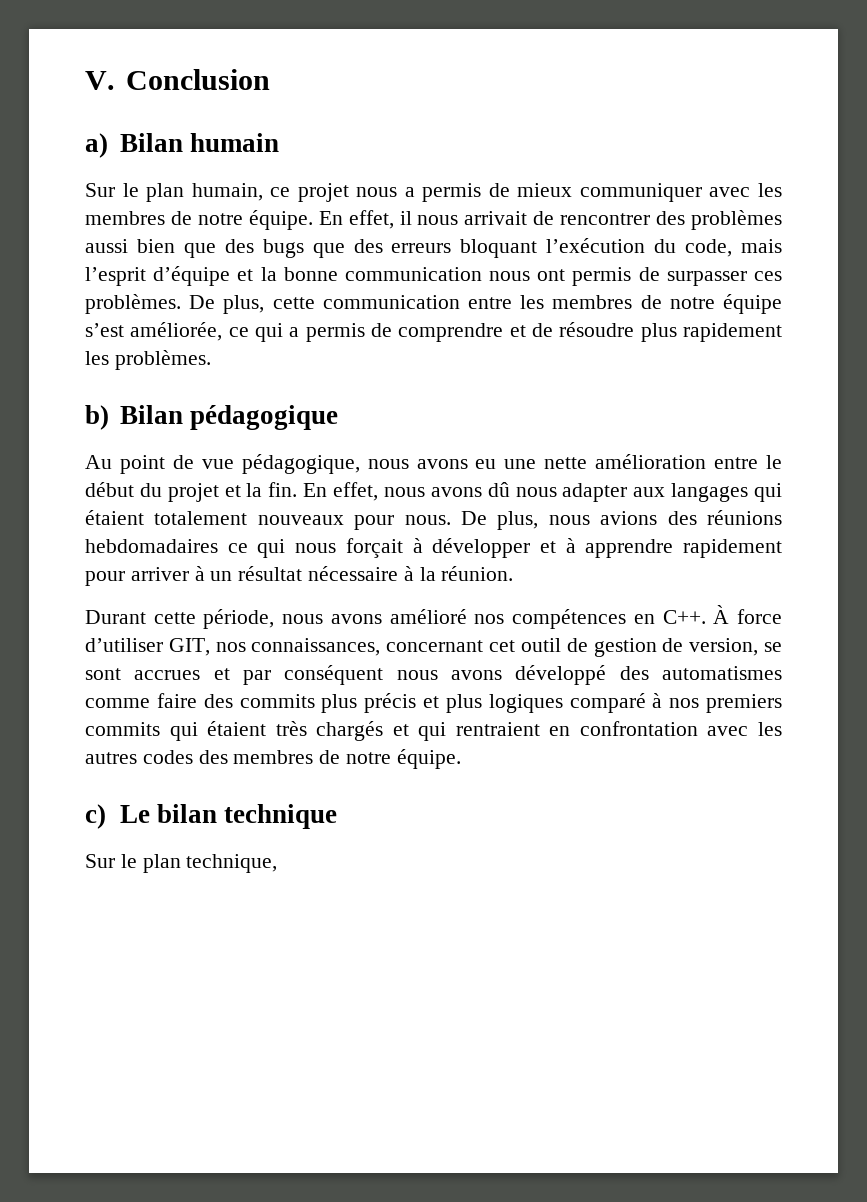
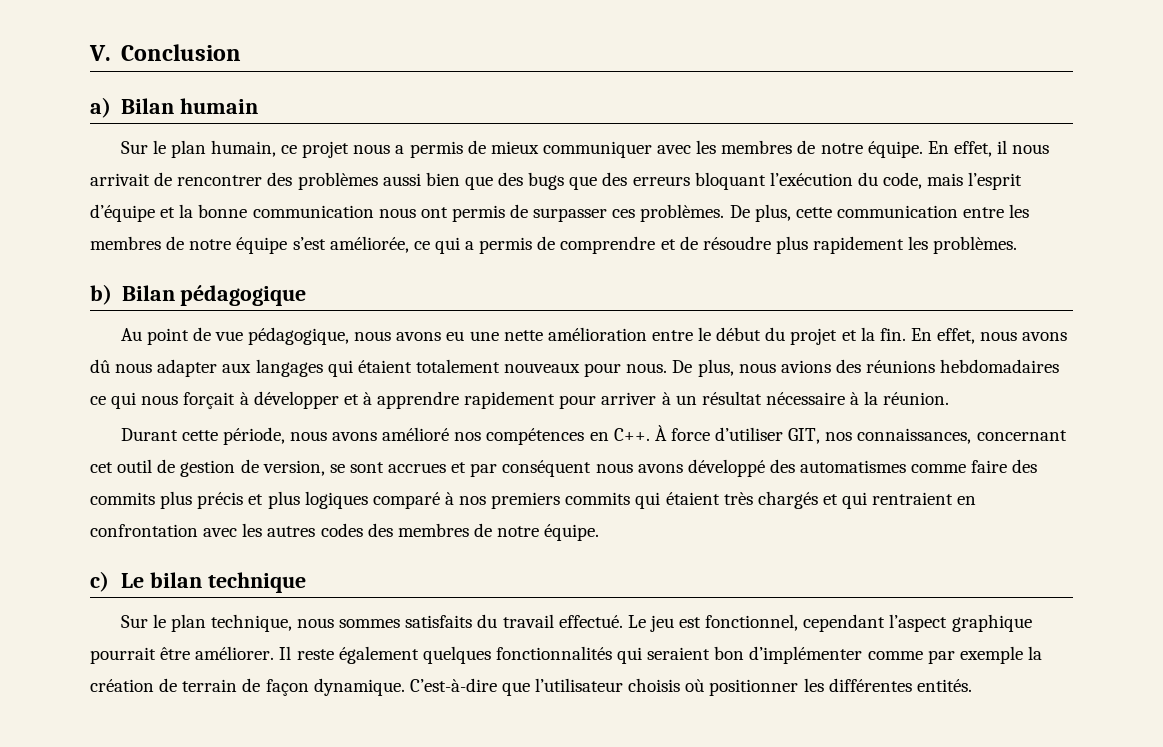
(278, 863) none -> [297,614,1032,632] [90,646,1042,664] [90,678,972,696] nous sommes satisfaits du travail effectué. Le jeu est fonctionnel, cependant l’aspect graphique pourrait être améliorer. Il reste également quelques fonctionnalités qui seraient bon d’implémenter comme par exemple la création de terrain de façon dynamique. C’est-à-dire que l’utilisateur choisis où positionner les différentes entités.

